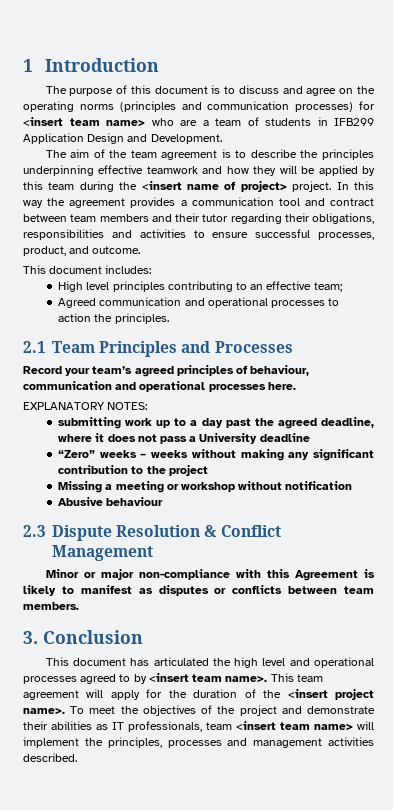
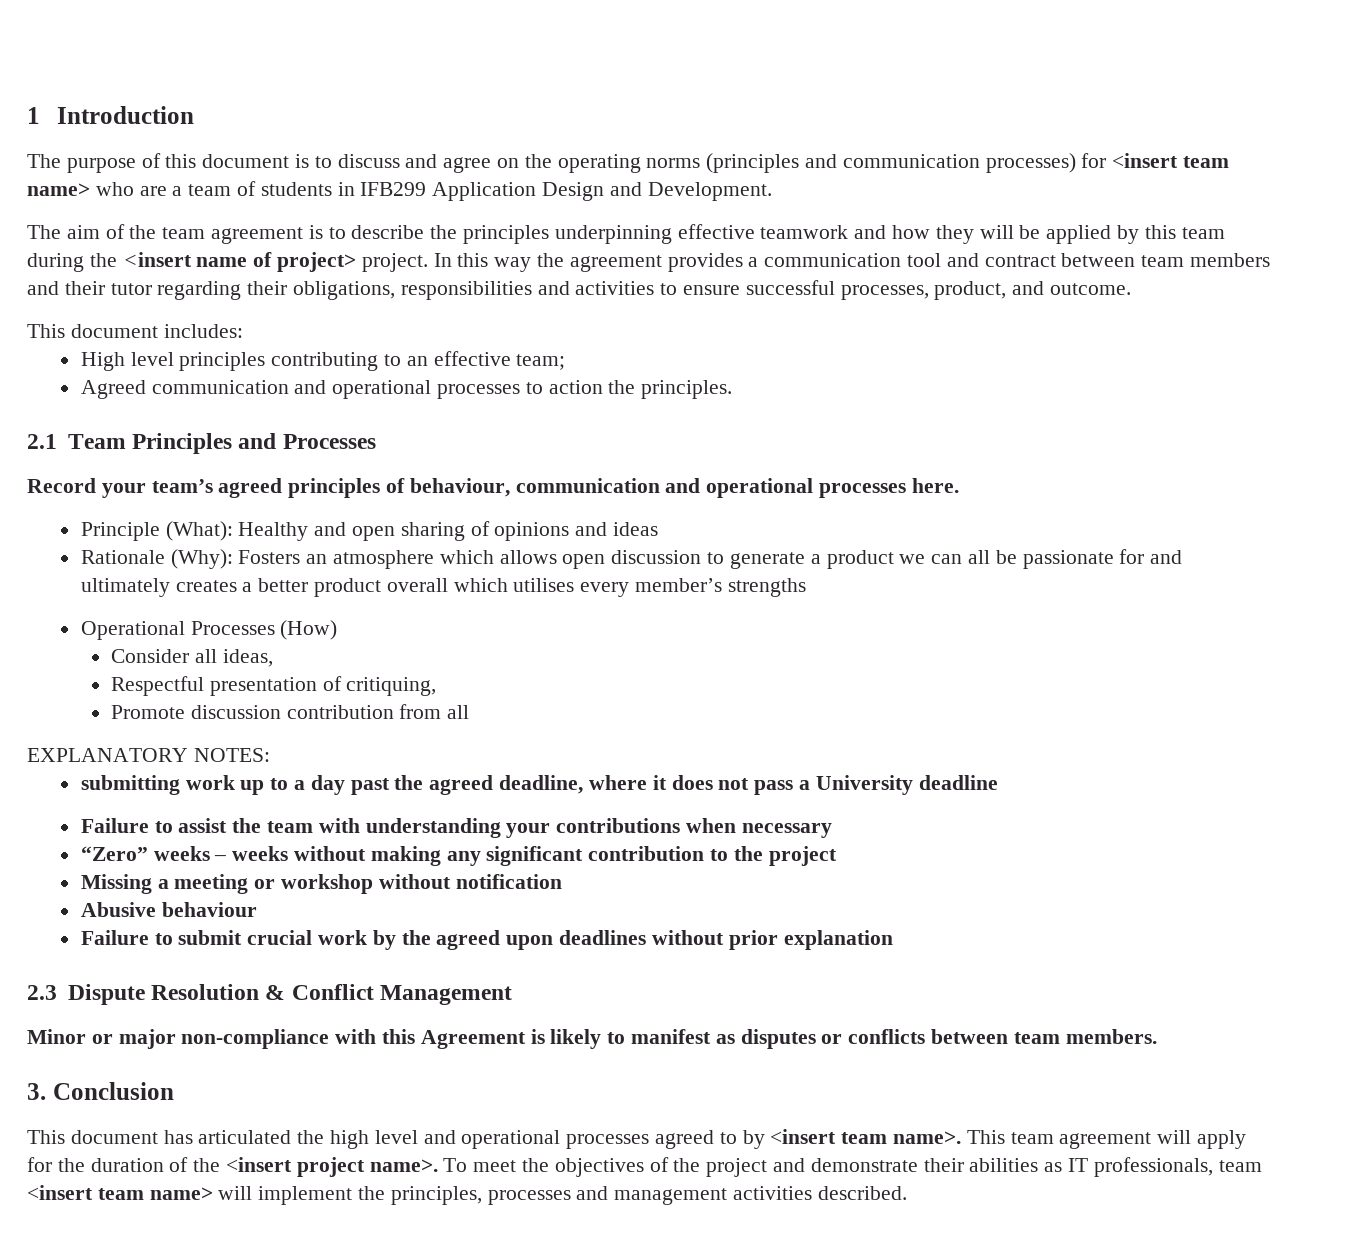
(296, 386) none -> [80,521,659,541] [80,549,1183,569] [80,578,806,597] [80,620,338,640] [111,649,273,667] [111,676,437,696] [111,704,470,719] // Principle (What): Healthy and open sharing of opinions and ideas // Rationale (Why): Fosters an atmosphere which allows open discussion to generate a product we can all be passionate for and ultimately creates a better product overall which utilises every member’s strengths // Operational Processes (How) // Consider all ideas, // Respectful presentation of critiquing, // Promote discussion contribution from all
(310, 437) none -> [80,818,832,838] // Failure to assist the team with understanding your contributions when necessary
(164, 501) none -> [80,930,893,950] // Failure to submit crucial work by the agreed upon deadlines without prior explanation

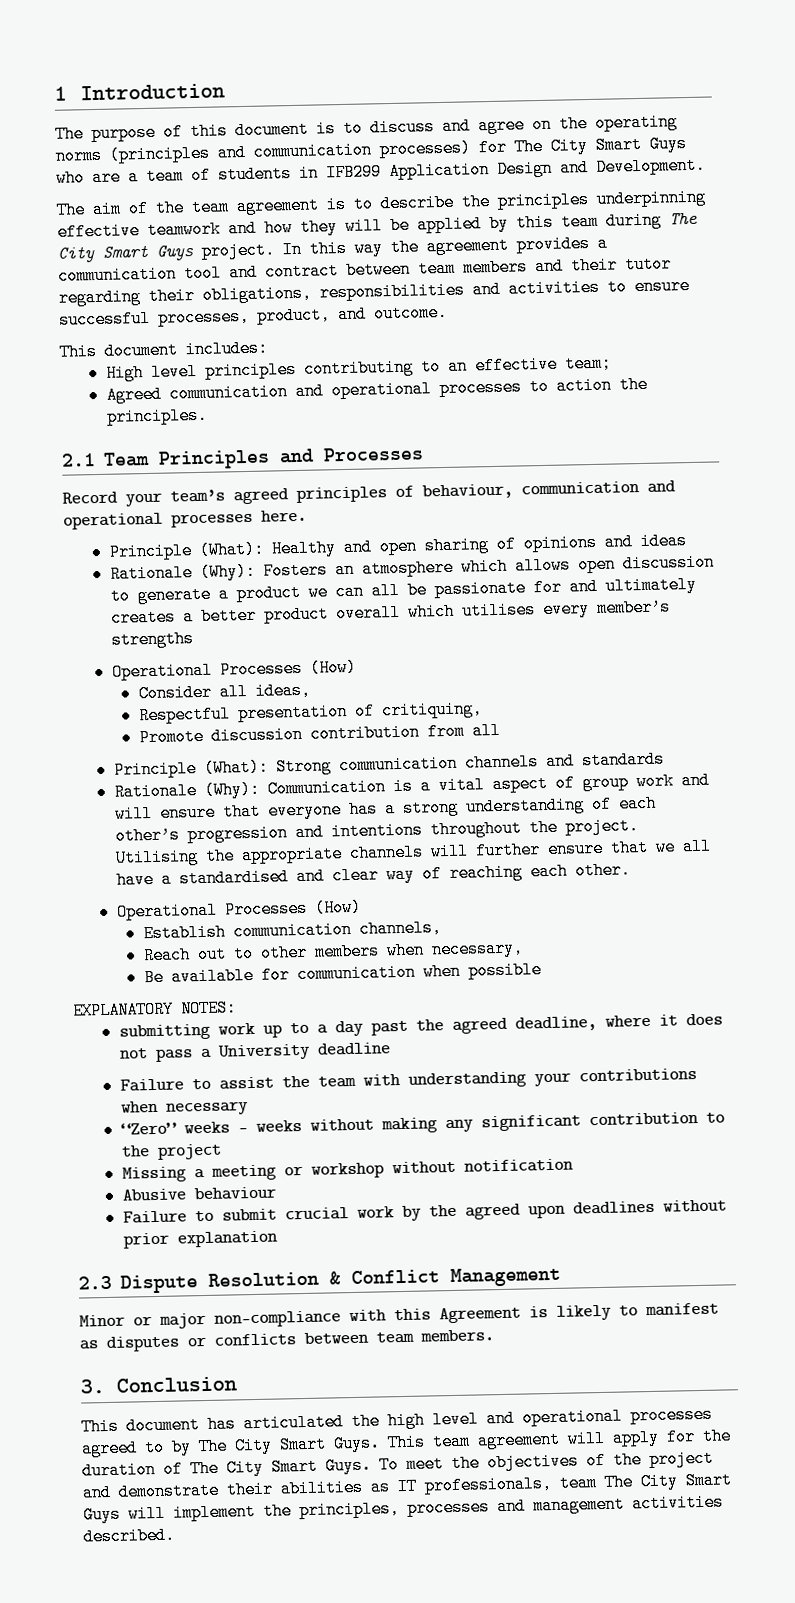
[1112,153,1230,168] [27,183,90,196] <insert team name> -> [514,135,687,156] The City Smart Guys
[89,252,357,272] the <insert name of project> -> [669,212,698,225] [57,244,194,263] The City Smart Guys
(470, 712) none -> [113,750,665,779] [113,771,710,801] [114,794,657,823] [114,817,639,845] [114,837,712,867] [115,861,631,889] [116,898,362,921] [142,919,442,943] [142,939,524,965] [143,961,542,987] // Principle (What): Strong communication channels and standards // Rationale (Why): Communication is a vital aspect of group work and will ensure that everyone has a strong understanding of each other’s progression and intentions throughout the project. Utilising the appropriate channels will further ensure that we all have a standardised and clear way of reaching each other. // Operational Processes (How) // Establish communication channels, // Reach out to other members when necessary, // Be available for communication when possible
[770,1129,962,1144] <insert team name>. -> [198,1434,380,1456] The City Smart Guys.
[193,1157,438,1177] the <insert project name>. -> [190,1456,371,1478] The City Smart Guys.
[27,1185,213,1200] <insert team name> -> [604,1471,732,1491] [83,1505,121,1524] The City Smart Guys

